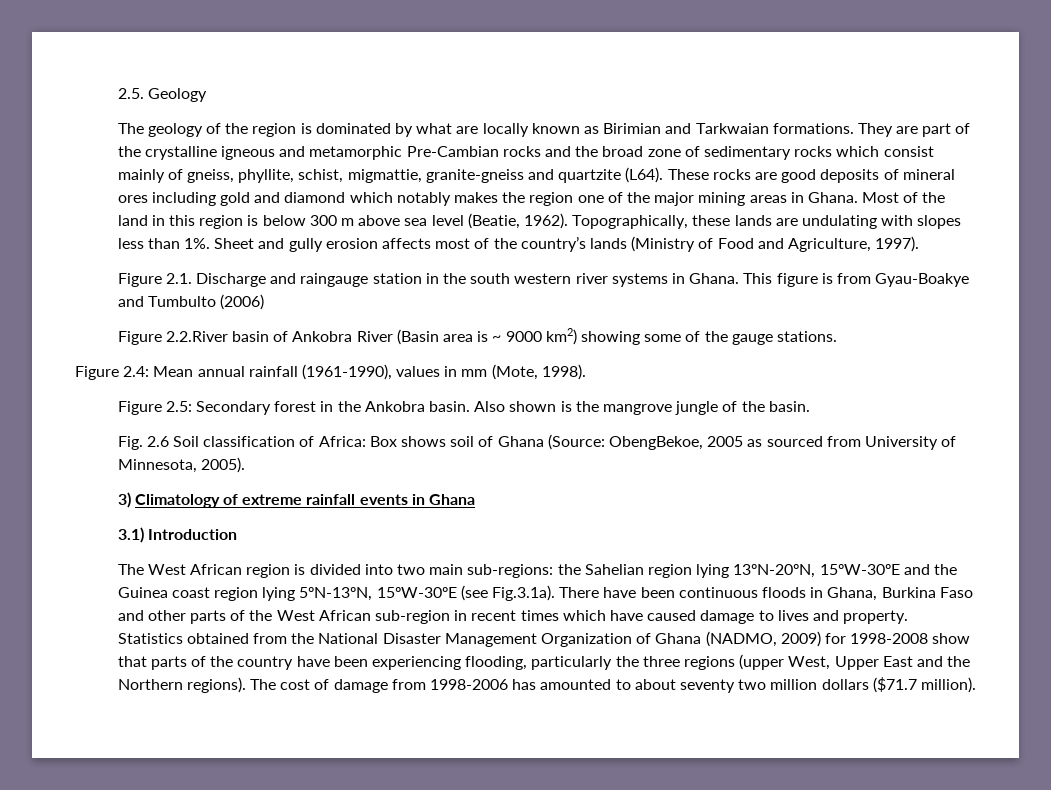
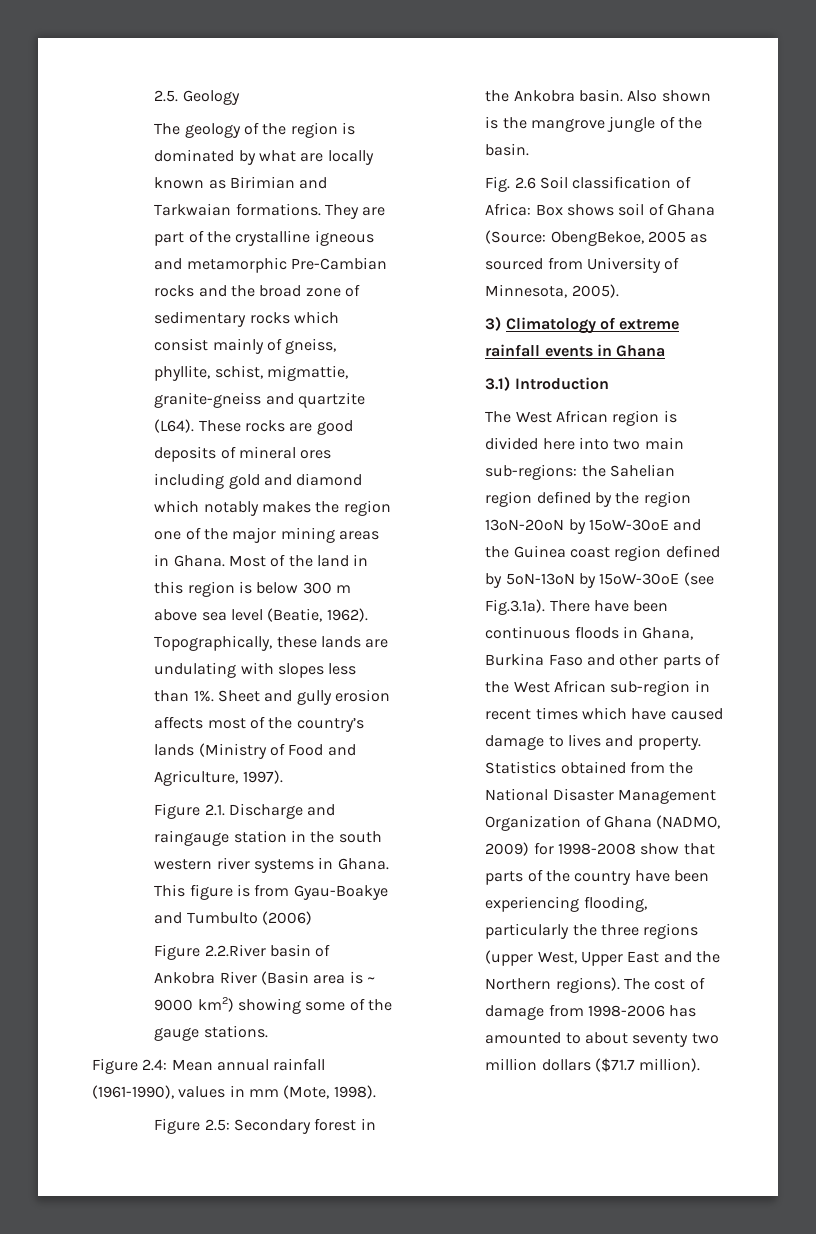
(361, 569) none -> [542,438,575,450] here
[696,564,816,578] lying 13ºN-20ºN, -> [536,491,691,507] [485,519,586,534] defined by the region 13ºN-20ºN by
[262,587,373,601] lying 5ºN-13ºN, -> [665,545,720,558] [485,573,596,588] defined by 5ºN-13ºN by

